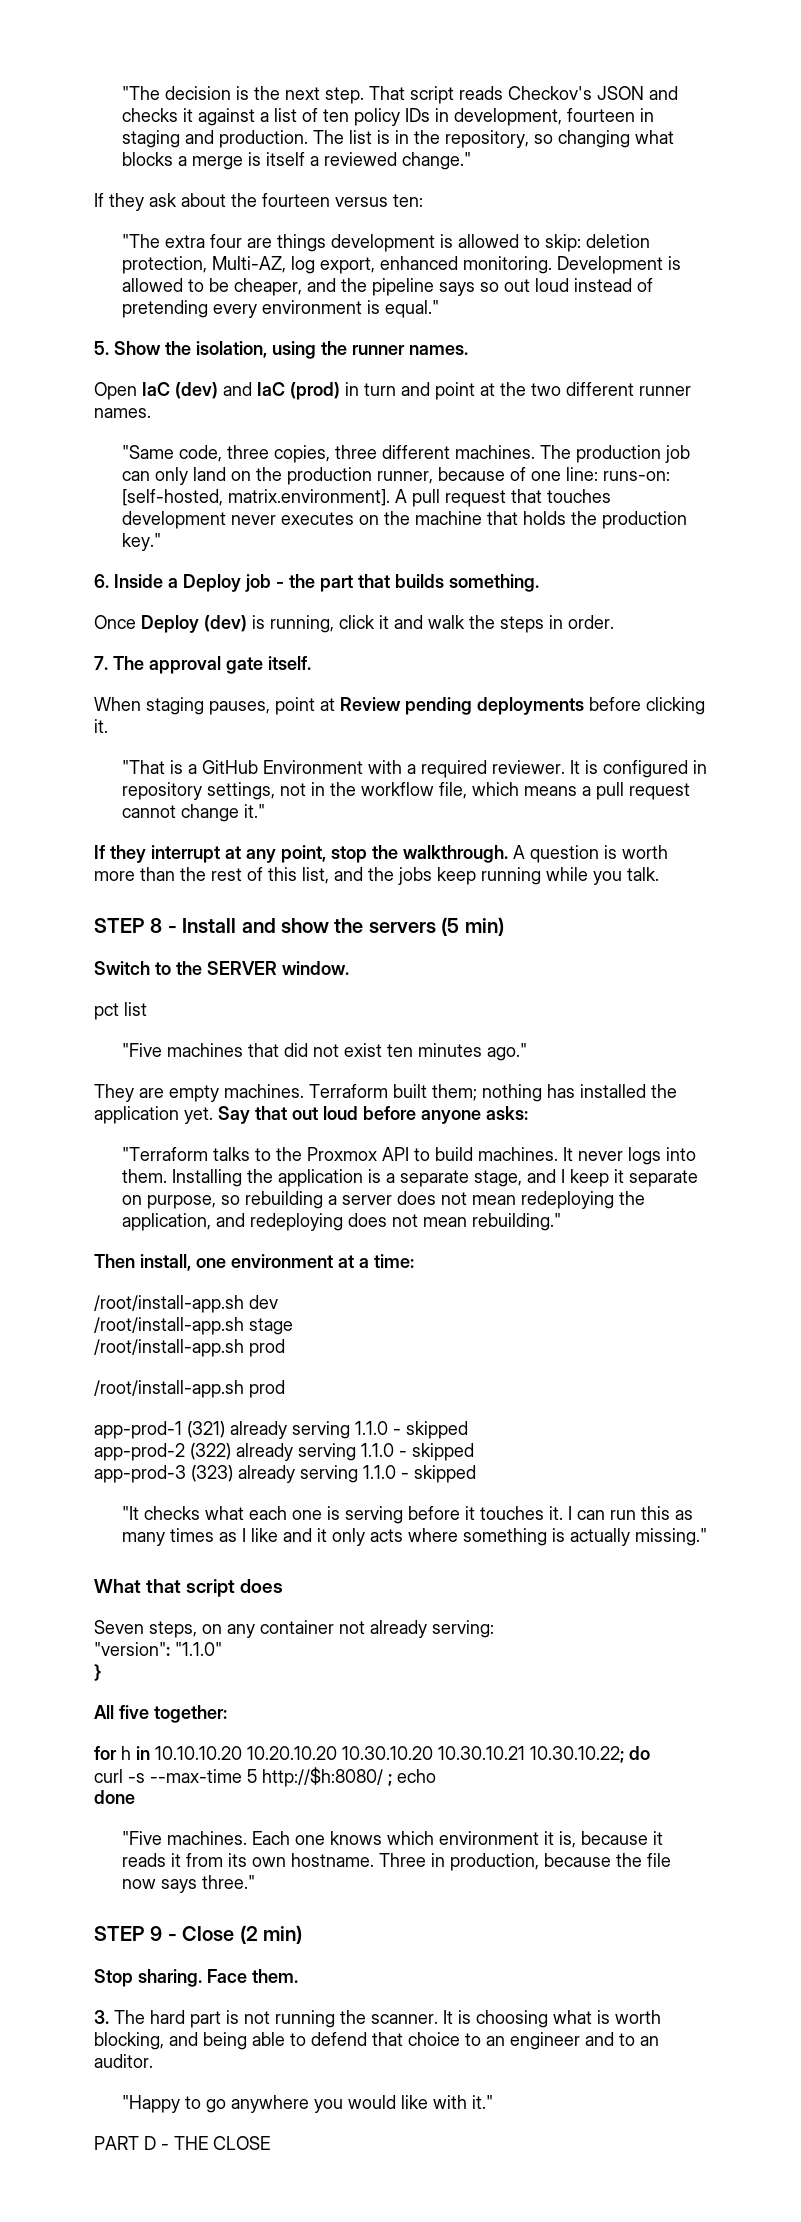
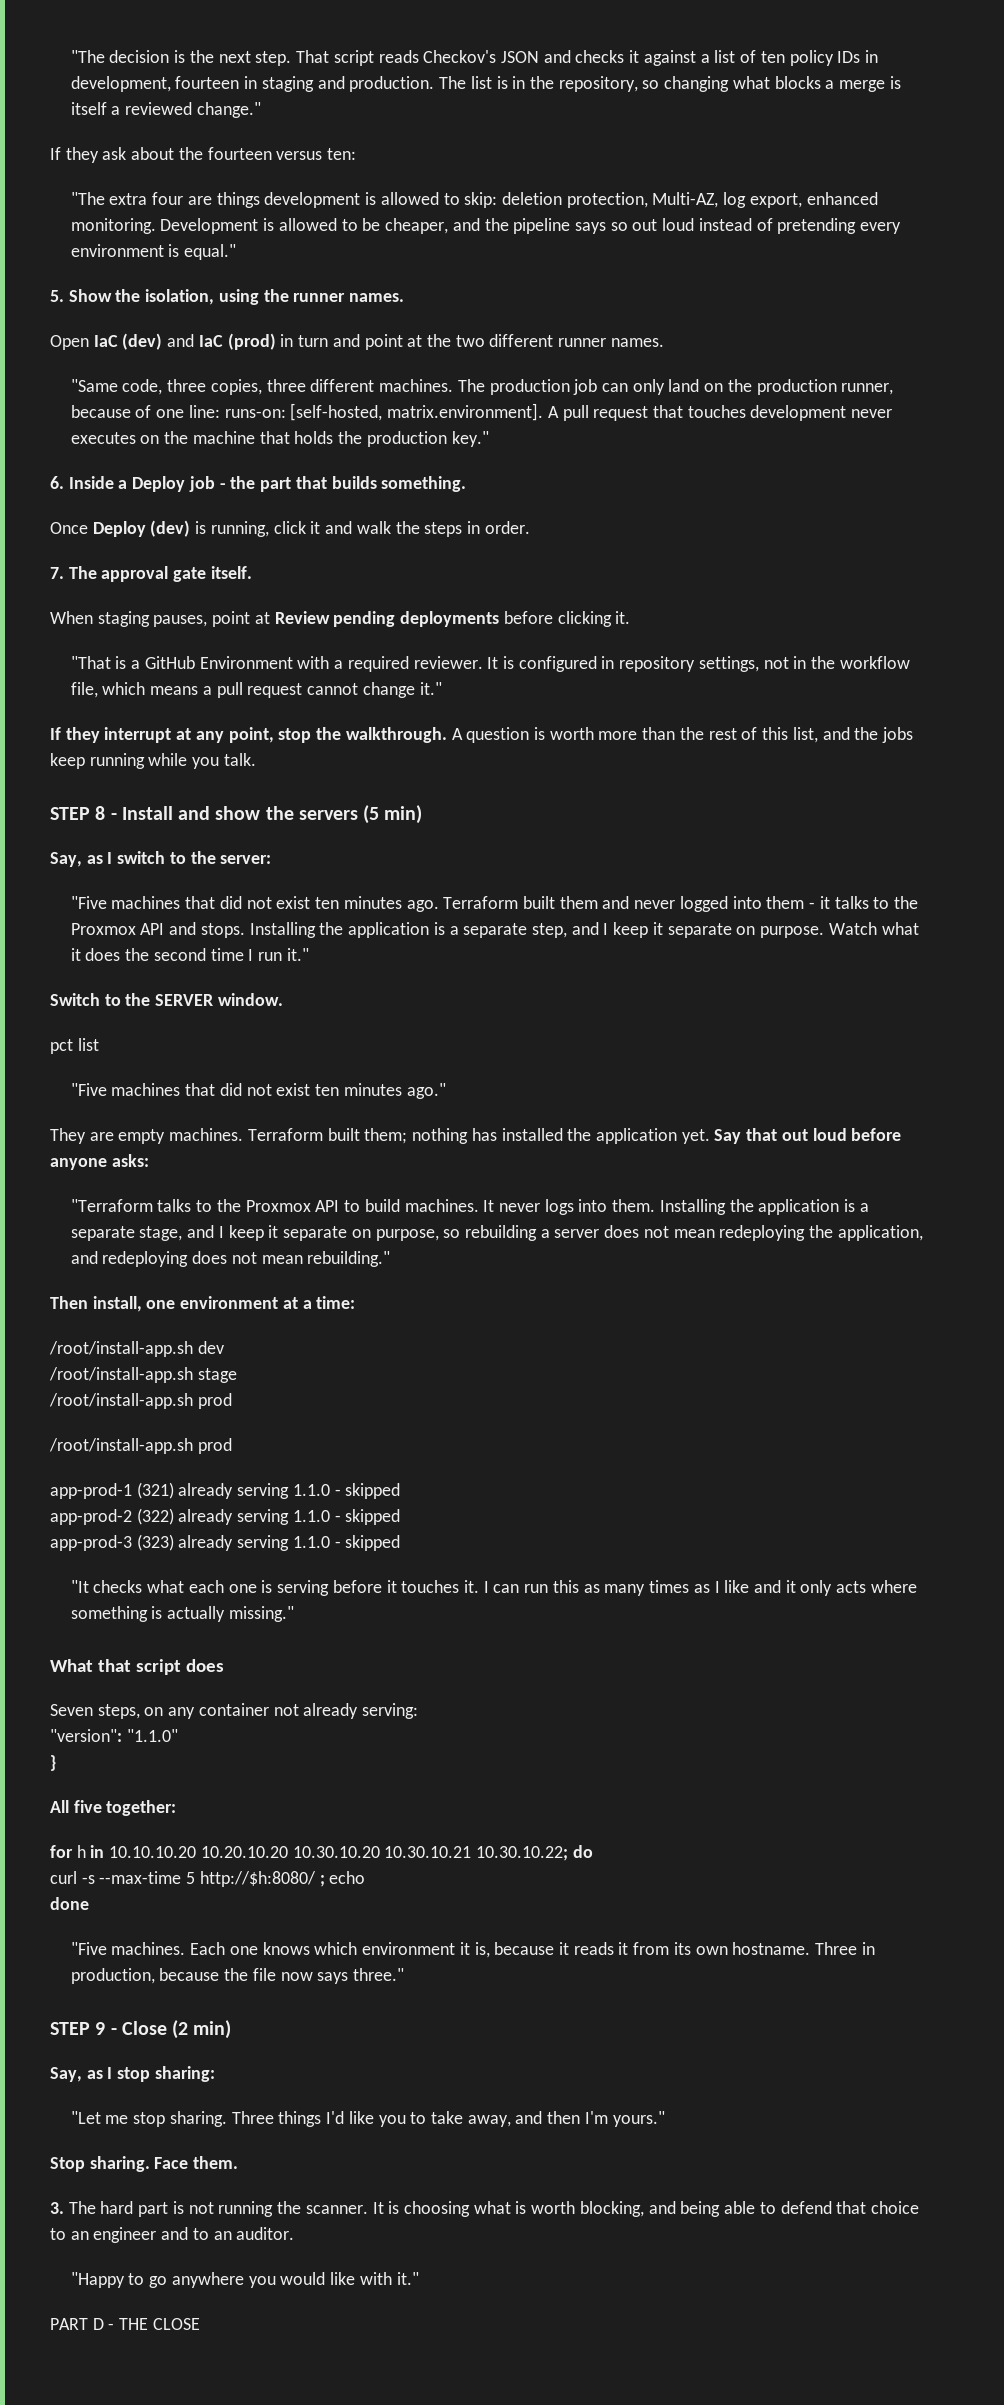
(504, 926) none -> [50,851,272,867] [70,896,918,912] [70,922,919,938] [70,948,309,961] // Say, as I switch to the server: // "Five machines that did not exist ten minutes ago. Terraform built them and never logged into them - it talks to the Proxmox API and stops. Installing the application is a separate step, and I keep it separate on purpose. Watch what it does the second time I run it."
(302, 1934) none -> [50,2066,215,2082] [70,2111,665,2127] // Say, as I stop sharing: // "Let me stop sharing. Three things I'd like you to take away, and then I'm yours."

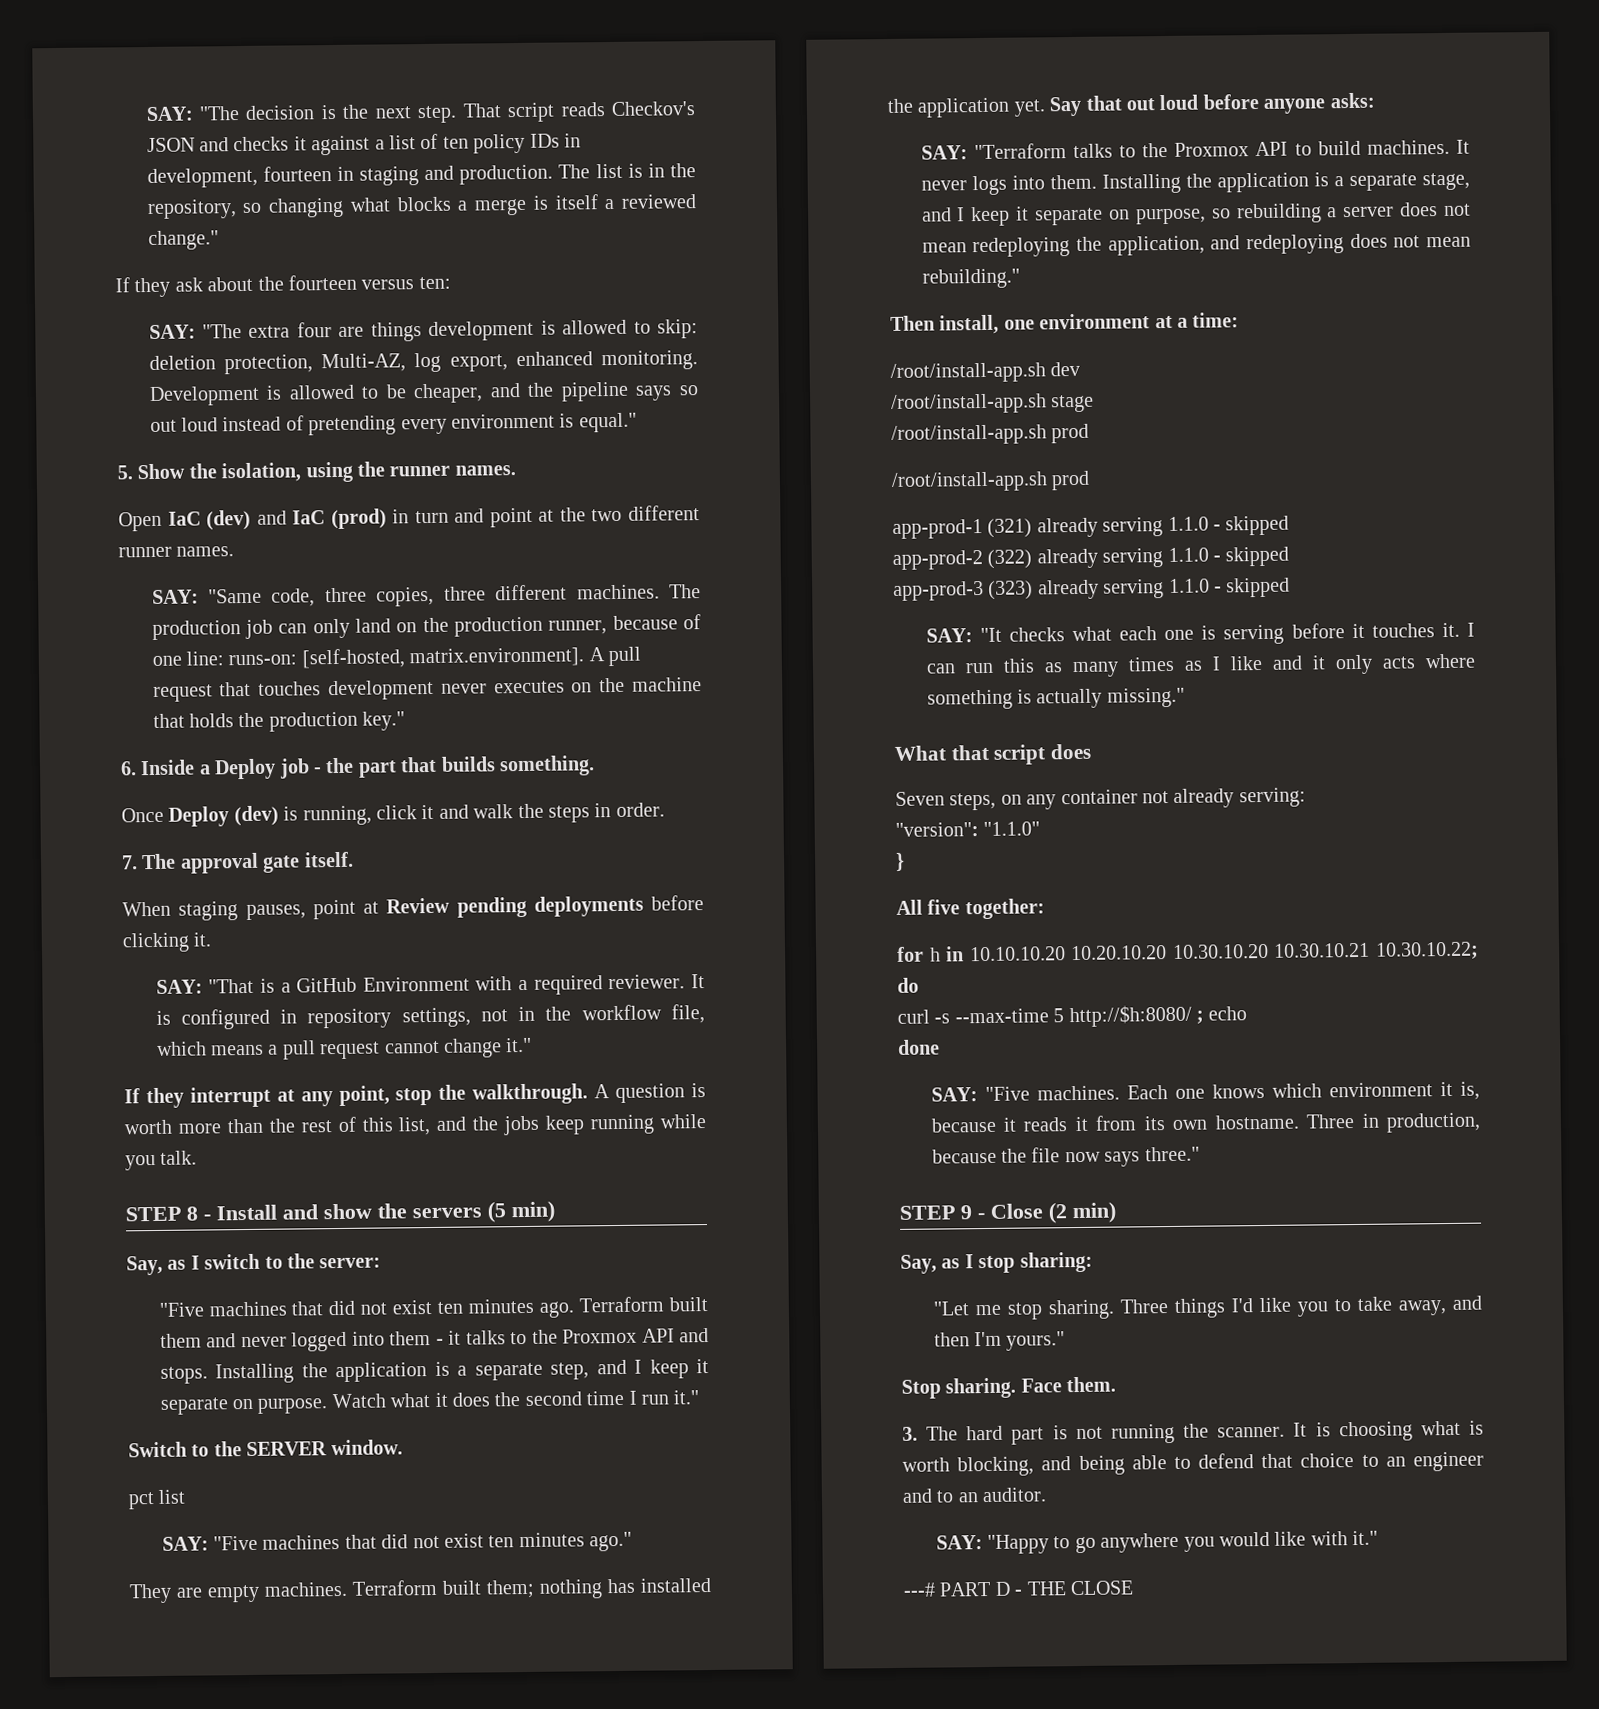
(70, 56) none -> [145,106,194,122] SAY:
(357, 154) none -> [148,324,196,340] SAY:
(664, 342) none -> [151,589,199,604] SAY:
(631, 617) none -> [155,979,203,994] SAY:
(99, 1044) none -> [161,1536,209,1551] SAY:
(149, 1160) none -> [920,145,968,160] SAY:
(401, 1543) none -> [925,628,973,643] SAY:
(89, 1903) none -> [930,1087,978,1102] SAY:
(295, 2233) none -> [935,1535,983,1550] SAY:
(419, 2278) none -> [903,1582,936,1597] ---#

